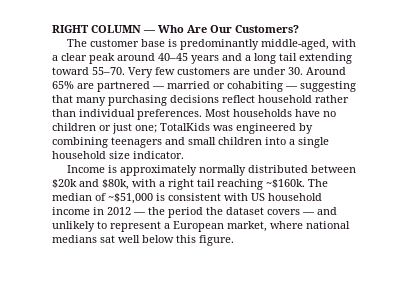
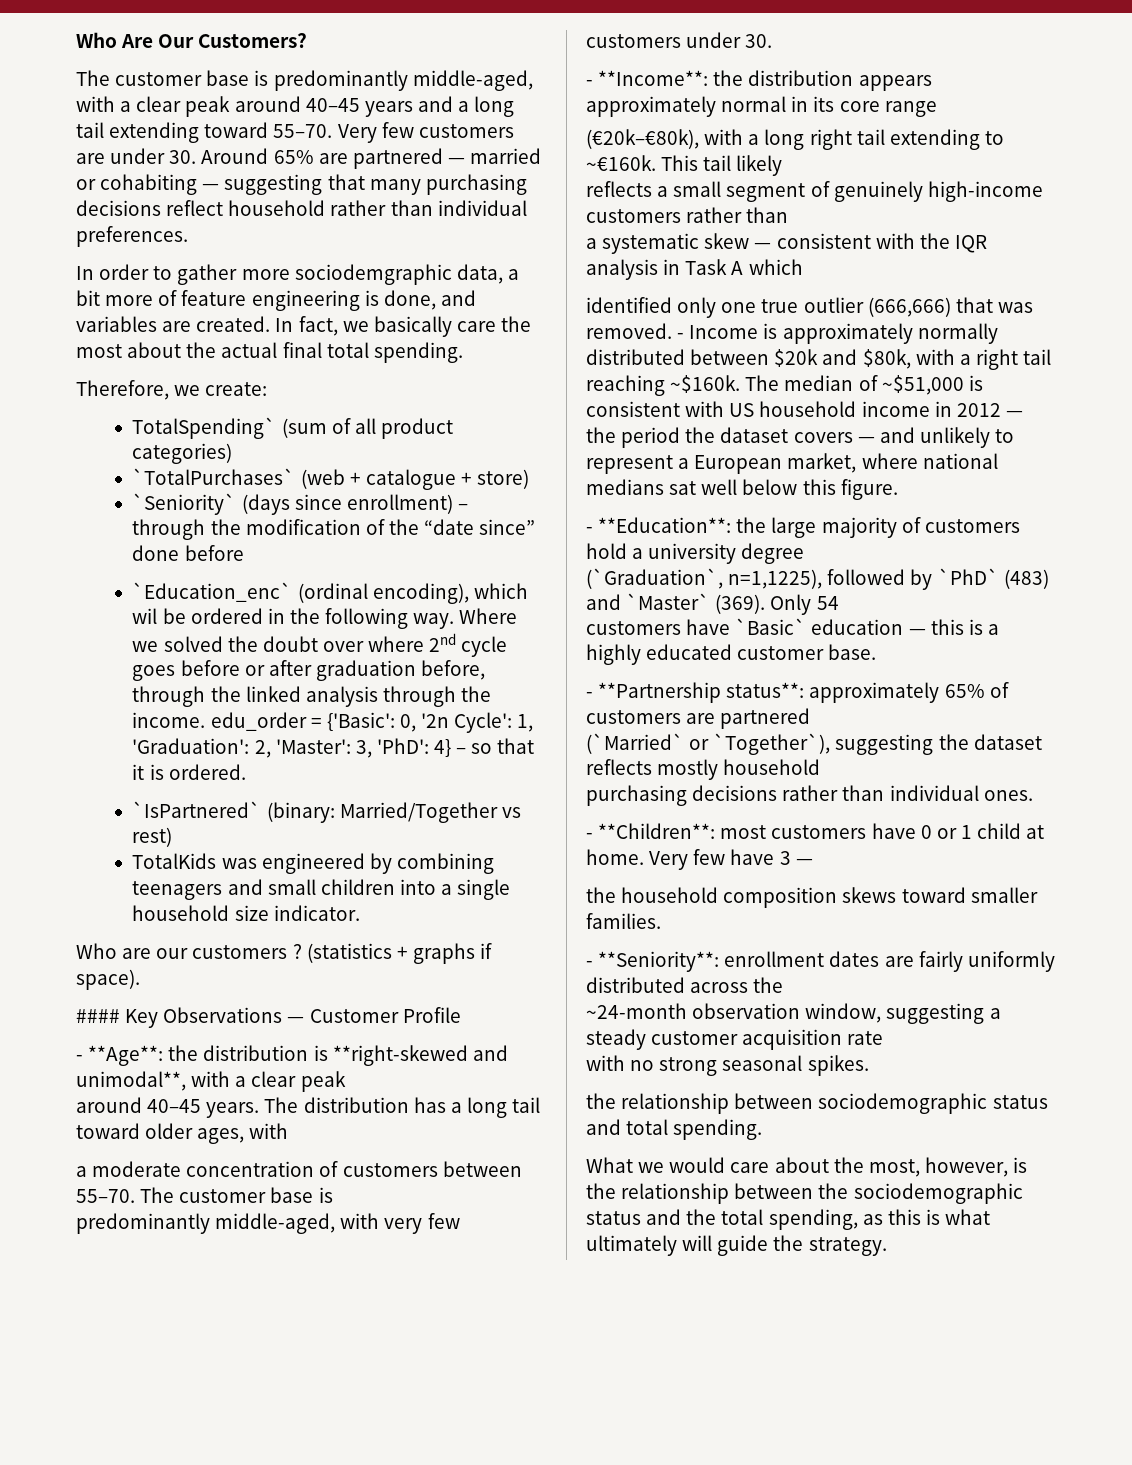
[52,25,156,33] RIGHT COLUMN — -> (76, 40) none
[205,109,336,117] [52,123,157,134] Most households have no children or just one; -> [76,264,519,285] [76,290,476,311] [76,316,532,337] [76,342,463,363] [76,380,268,400] [132,417,453,439] [132,443,233,464] [132,468,530,490] [132,493,468,515] [132,519,536,540] [132,545,244,561] [132,582,528,604] [132,608,518,629] [132,633,508,657] [132,660,486,681] [132,686,492,707] [132,712,534,733] [132,738,535,758] [132,764,246,780] [132,801,521,823] [132,827,173,847] // In order to gather more sociodemgraphic data, a bit more of feature engineering is done, and variables are created. In fact, we basically care the most about the actual final total spending. // Therefore, we create: // TotalSpending` (sum of all product categories) // `TotalPurchases` (web + catalogue + store) // `Seniority` (days since enrollment) – through the modification of the “date since” done before // `Education_enc` (ordinal encoding), which wil be ordered in the following way. Where we solved the doubt over where 2nd cycle goes before or after graduation before, through the linked analysis through the income. edu_order = {'Basic': 0, '2n Cycle': 1, 'Graduation': 2, 'Master': 3, 'PhD': 4} – so that it is ordered. // `IsPartnered` (binary: Married/Together vs rest) //
(184, 155) none -> [76,943,493,964] [76,969,140,990] [76,1007,461,1028] [76,1045,508,1066] [76,1071,346,1092] [76,1097,541,1118] [76,1123,289,1144] [76,1161,522,1177] [76,1187,333,1203] [76,1213,460,1234] [586,32,773,48] [586,70,932,91] [586,96,937,117] [586,129,1004,150] [586,155,783,176] [586,181,1043,202] [586,207,789,223] [586,233,987,254] [586,259,803,280] [586,297,1033,318] [586,323,685,339] Who are our customers ? (statistics + graphs if space). // #### Key Observations — Customer Profile // - **Age**: the distribution is **right-skewed and unimodal**, with a clear peak // around 40–45 years. The distribution has a long tail toward older ages, with // a moderate concentration of customers between 55–70. The customer base is // predominantly middle-aged, with very few customers under 30. // - **Income**: the distribution appears approximately normal in its core range // (€20k–€80k), with a long right tail extending to ~€160k. This tail likely // reflects a small segment of genuinely high-income customers rather than // a systematic skew — consistent with the IQR analysis in Task A which // identified only one true outlier (666,666) that was removed. -
(234, 240) none -> [586,517,1020,538] [586,543,805,564] [586,568,1049,590] [586,593,839,615] [586,618,999,635] [586,644,877,665] [586,682,1009,703] [586,708,811,729] [586,733,1042,755] [586,759,821,780] [586,785,1033,806] [586,823,1045,839] [586,849,813,870] [586,887,1038,908] [586,913,661,929] [586,951,1055,972] [586,977,784,993] [586,1003,1001,1024] [586,1029,884,1050] [586,1055,869,1076] [586,1093,1048,1114] [586,1119,763,1140] [586,1157,1028,1177] [586,1183,1023,1204] [586,1209,991,1230] [586,1235,887,1256] // - **Education**: the large majority of customers hold a university degree // (`Graduation`, n=1,1225), followed by `PhD` (483) and `Master` (369). Only 54 // customers have `Basic` education — this is a highly educated customer base. // - **Partnership status**: approximately 65% of customers are partnered // (`Married` or `Together`), suggesting the dataset reflects mostly household // purchasing decisions rather than individual ones. // - **Children**: most customers have 0 or 1 child at home. Very few have 3 — // the household composition skews toward smaller families. // - **Seniority**: enrollment dates are fairly uniformly distributed across the // ~24-month observation window, suggesting a steady customer acquisition rate // with no strong seasonal spikes. // the relationship between sociodemographic status and total spending. // What we would care about the most, however, is the relationship between the sociodemographic status and the total spending, as this is what ultimately will guide the strategy.

